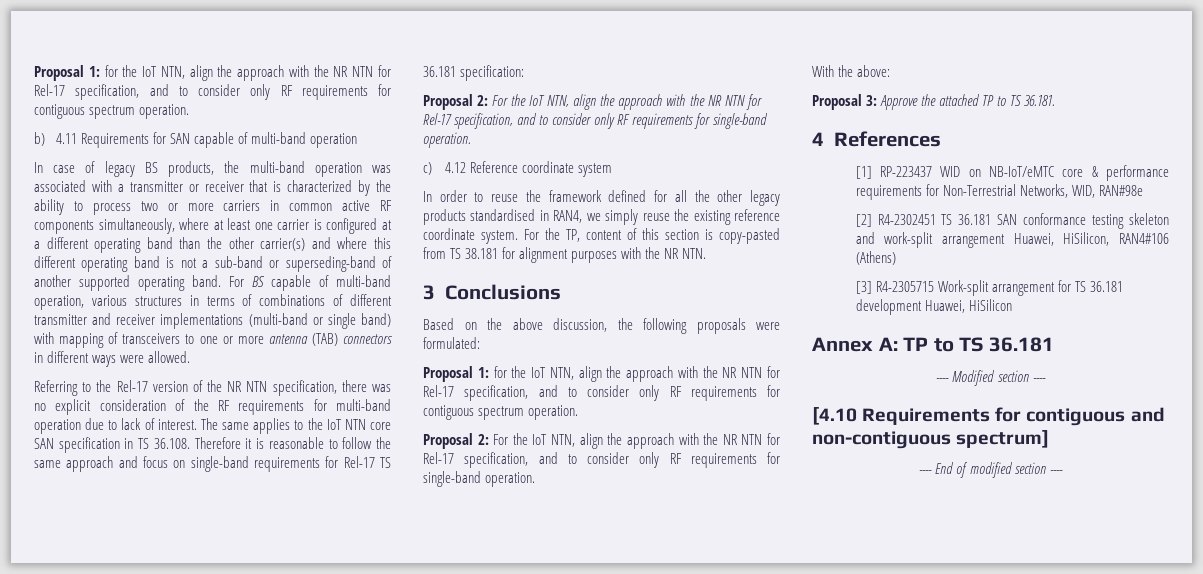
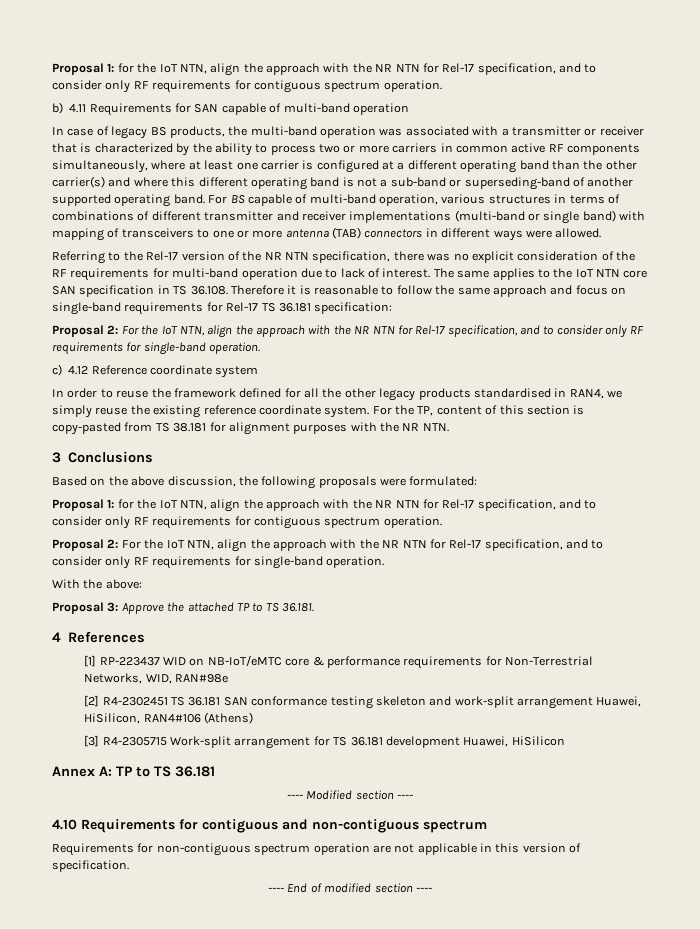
[812,407,857,425] [4.10 -> [52,819,77,830] 4.10
[956,430,1050,448] spectrum] -> [423,820,487,833] [52,843,582,856] [52,860,129,872] spectrum // Requirements for non-contiguous spectrum operation are not applicable in this version of specification.

